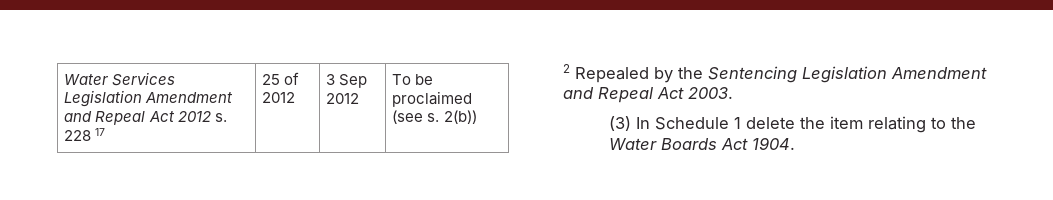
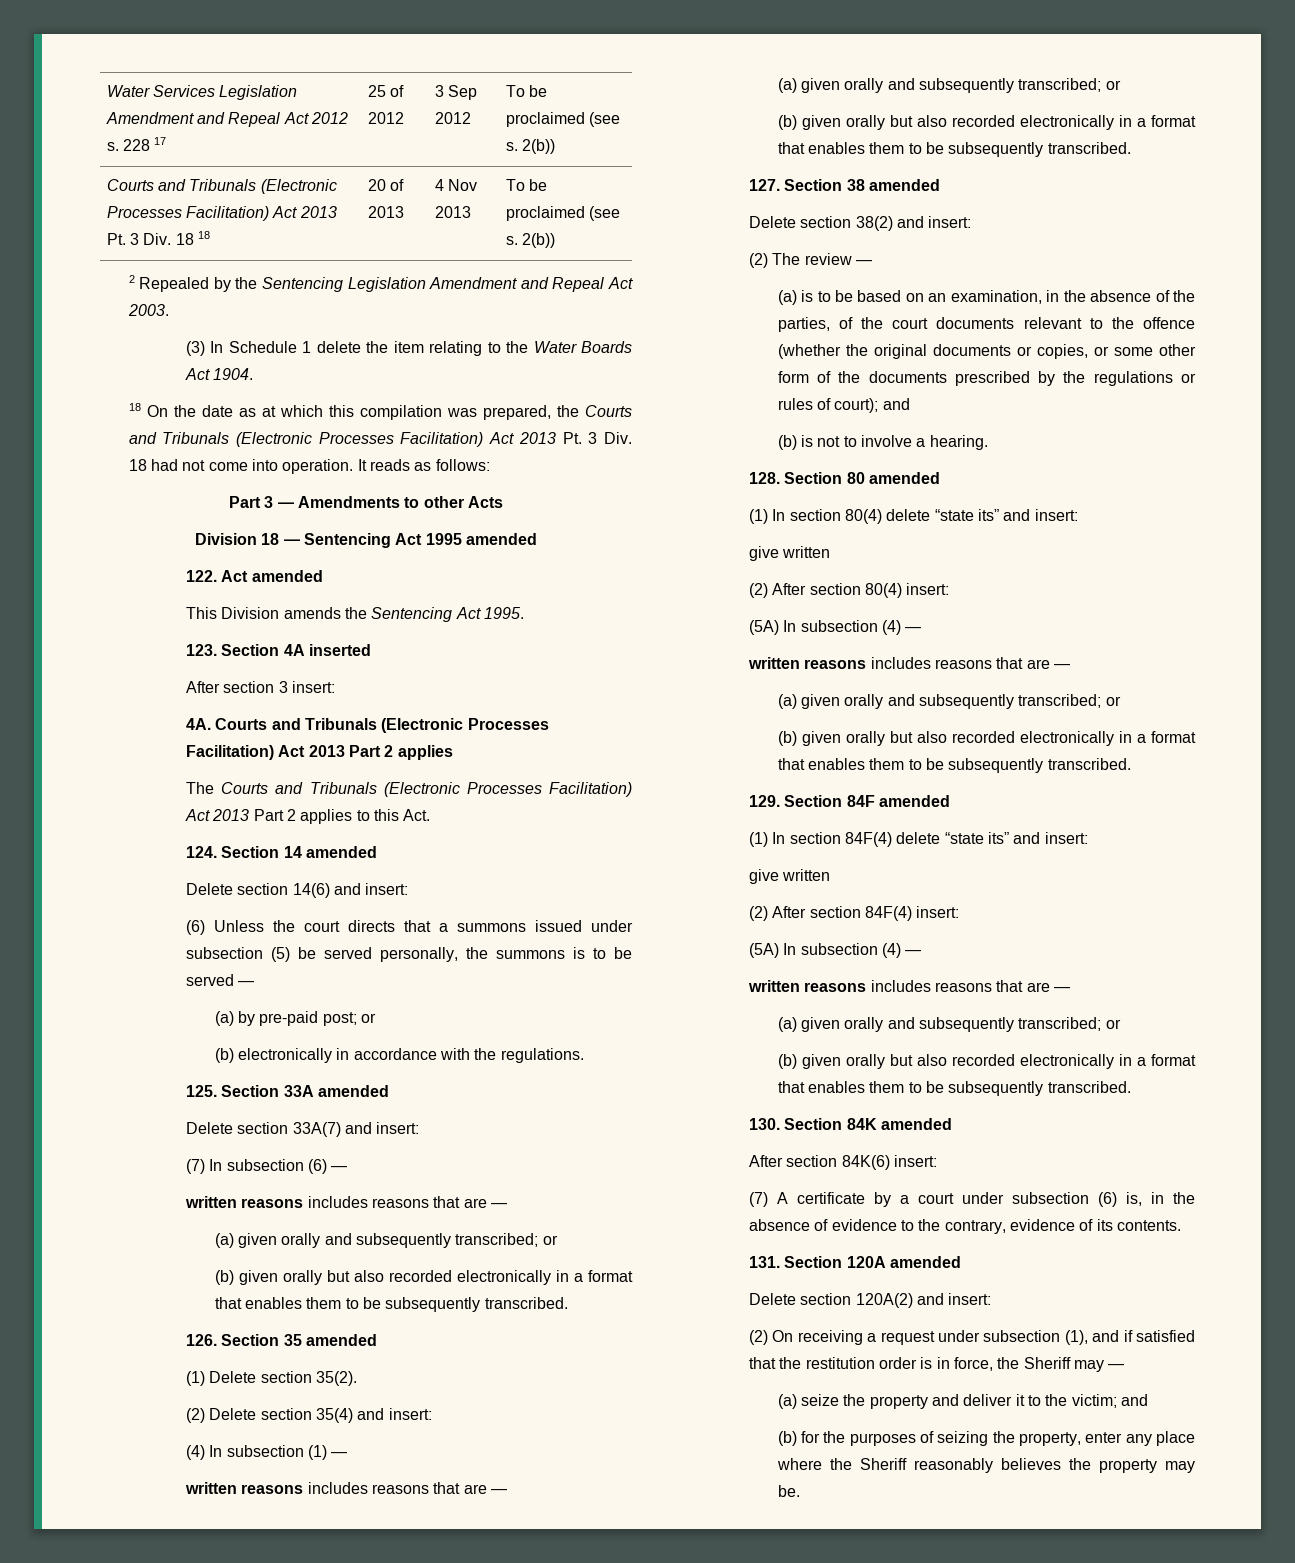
(477, 117) none -> [106,179,337,194] [106,206,337,221] [106,231,210,245] [367,179,404,191] [367,206,404,218] [434,179,477,191] [434,206,471,218] [505,179,547,191] [505,206,620,221] [505,233,555,248] // Courts and Tribunals (Electronic Processes Facilitation) Act 2013 Pt. 3 Div. 18 18 | 20 of 2013 | 4 Nov 2013 | To be proclaimed (see s. 2(b))
(796, 143) none -> [128,403,632,420] [128,432,632,447] [128,459,490,474] [229,496,503,508] [195,533,537,548] [186,570,323,582] [186,607,524,622] [186,644,371,656] [186,681,335,693] [186,718,549,733] [186,745,453,760] [186,782,633,797] [185,809,431,824] [186,846,377,858] [186,883,409,898] [186,920,633,935] [186,947,633,962] [186,974,255,986] [214,1011,376,1026] [214,1048,584,1063] [186,1085,389,1097] [186,1122,420,1137] [186,1159,348,1174] [185,1196,507,1208] [214,1233,558,1248] [214,1270,634,1285] [214,1297,568,1312] [186,1334,377,1346] [186,1371,357,1386] [186,1408,432,1423] [186,1445,348,1460] [185,1482,507,1494] [777,78,1121,93] [777,115,1196,130] [777,142,1131,157] [749,179,940,191] [749,216,972,231] [749,253,872,268] [777,290,1196,305] [777,317,1195,332] [777,344,1196,359] [777,371,1196,386] [777,398,910,413] [777,435,988,450] [749,472,940,484] [749,509,1078,524] [749,546,831,561] [749,583,950,598] [749,620,922,635] [748,657,1070,669] [777,694,1121,709] [777,731,1196,746] [777,758,1131,773] [749,795,950,807] [749,832,1088,847] [749,869,831,884] [749,906,960,921] [749,943,922,958] [748,980,1070,992] [777,1017,1121,1032] [777,1054,1196,1069] [777,1081,1131,1096] [749,1118,952,1130] [749,1155,937,1170] [749,1192,1196,1207] [749,1219,1181,1234] [749,1256,961,1268] [749,1293,992,1308] [749,1330,1195,1345] [749,1357,1125,1372] [777,1394,1148,1409] [777,1431,1195,1446] [776,1458,1195,1473] [777,1485,800,1497] // 18 On the date as at which this compilation was prepared, the Courts and Tribunals (Electronic Processes Facilitation) Act 2013 Pt. 3 Div. 18 had not come into operation. It reads as follows: // Part 3 — Amendments to other Acts // Division 18 — Sentencing Act 1995 amended // 122. Act amended // This Division amends the Sentencing Act 1995. // 123. Section 4A inserted // After section 3 insert: // 4A. Courts and Tribunals (Electronic Processes Facilitation) Act 2013 Part 2 applies // The Courts and Tribunals (Electronic Processes Facilitation) Act 2013 Part 2 applies to this Act. // 124. Section 14 amended // Delete section 14(6) and insert: // (6) Unless the court directs that a summons issued under subsection (5) be served personally, the summons is to be served — // (a) by pre-paid post; or // (b) electronically in accordance with the regulations. // 125. Section 33A amended // Delete section 33A(7) and insert: // (7) In subsection (6) — // written reasons includes reasons that are — // (a) given orally and subsequently transcribed; or // (b) given orally but also recorded electronically in a format that enables them to be subsequently transcribed. // 126. Section 35 amended // (1) Delete section 35(2). // (2) Delete section 35(4) and insert: // (4) In subsection (1) — // written reasons includes reasons that are — // (a) given orally and subsequently transcribed; or // (b) given orally but also recorded electronically in a format that enables them to be subsequently transcribed. // 127. Section 38 amended // Delete section 38(2) and insert: // (2) The review — // (a) is to be based on an examination, in the absence of the parties, of the court documents relevant to the offence (whether the original documents or copies, or some other form of the documents prescribed by the regulations or rules of court); and // (b) is not to involve a hearing. // 128. Section 80 amended // (1) In section 80(4) delete “state its” and insert: // give written // (2) After section 80(4) insert: // (5A) In subsection (4) — // written reasons includes reasons that are — // (a) given orally and subsequently transcribed; or // (b) given orally but also recorded electronically in a format that enables them to be subsequently transcribed. // 129. Section 84F amended // (1) In section 84F(4) delete “state its” and insert: // give written // (2) After section 84F(4) insert: // (5A) In subsection (4) — // written reasons includes reasons that are — // (a) given orally and subsequently transcribed; or // (b) given orally but also recorded electronically in a format that enables them to be subsequently transcribed. // 130. Section 84K amended // After section 84K(6) insert: // (7) A certificate by a court under subsection (6) is, in the absence of evidence to the contrary, evidence of its contents. // 131. Section 120A amended // Delete section 120A(2) and insert: // (2) On receiving a request under subsection (1), and if satisfied that the restitution order is in force, the Sheriff may — // (a) seize the property and deliver it to the victim; and // (b) for the purposes of seizing the property, enter any place where the Sheriff reasonably believes the property may be.

